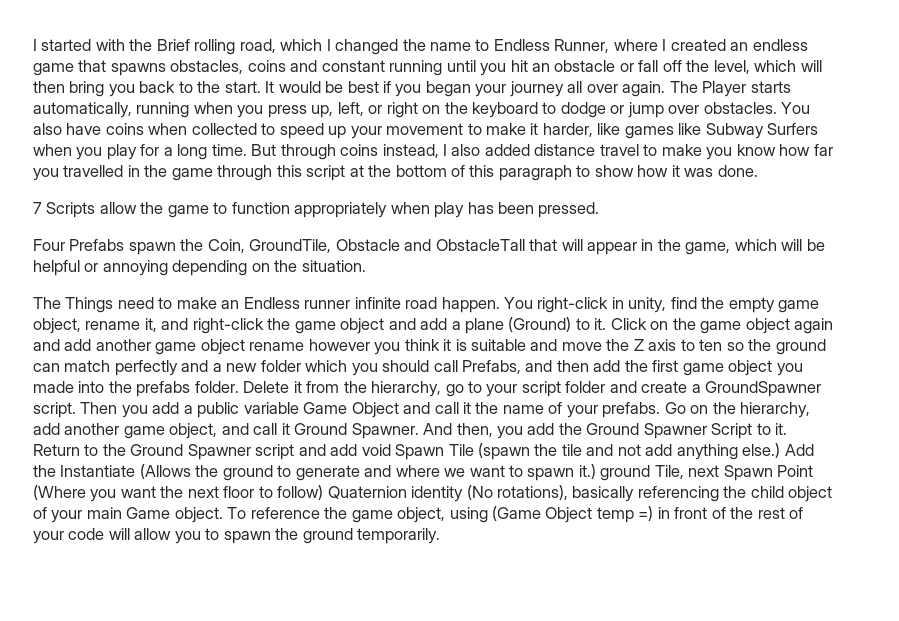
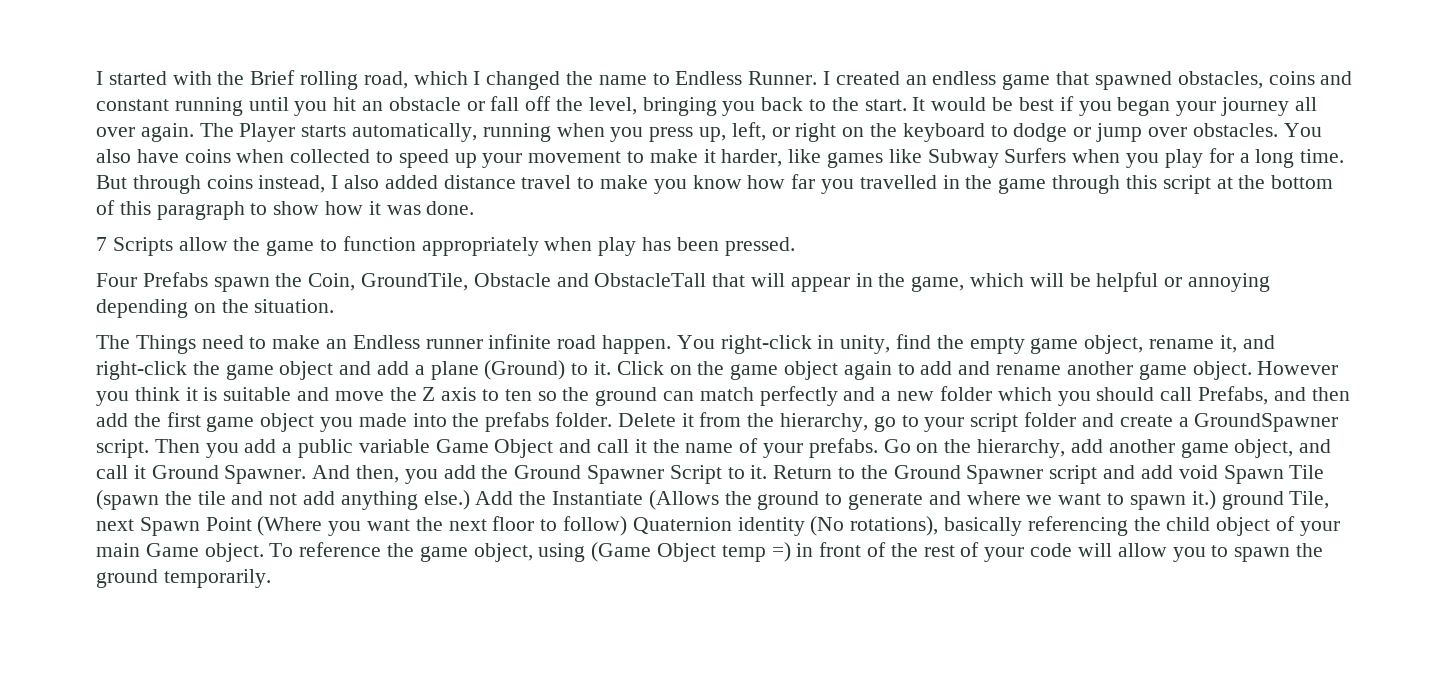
[554,39,658,53] Runner, where -> [748,71,818,85] Runner.
[110,63,166,76] spawns -> [1094,71,1172,90] spawned
[754,60,822,72] [33,81,105,97] which will then bring -> [642,97,717,116] bringing
[33,339,370,355] and add another game object rename however -> [897,361,1339,380] to add and rename another game object. However

